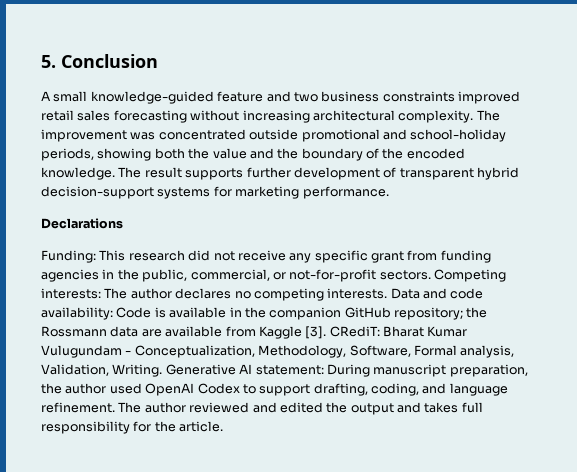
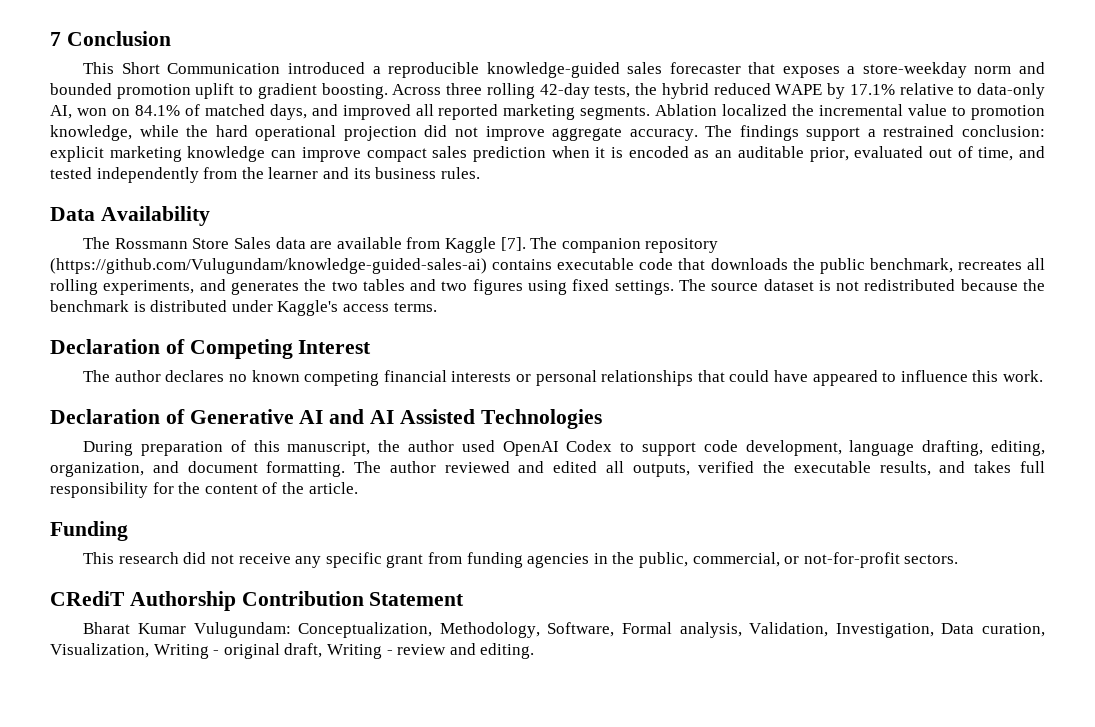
[41,55,56,68] 5. -> [50,32,61,46] 7
[41,91,520,104] [41,110,500,123] [41,129,507,142] [41,148,465,161] [41,167,519,180] [41,186,389,199] [41,218,123,229] [41,250,96,263] A small knowledge-guided feature and two business constraints improved retail sales forecasting without increasing architectural complexity. The improvement was concentrated outside promotional and school-holiday periods, showing both the value and the boundary of the encoded knowledge. The result supports further development of transparent hybrid decision-support systems for marketing performance. // Declarations // Funding: -> [83,62,1045,78] [50,83,1045,99] [50,104,1045,120] [50,125,1045,141] [50,146,1046,162] [50,167,480,183] [50,206,210,226] [83,237,719,253] [50,258,1046,274] [50,279,1045,295] [50,300,437,316] [50,339,372,359] [83,370,1043,386] [50,409,602,429] [83,440,1045,456] [50,461,1045,477] [50,482,358,498] [50,521,128,541] This Short Communication introduced a reproducible knowledge-guided sales forecaster that exposes a store-weekday norm and bounded promotion uplift to gradient boosting. Across three rolling 42-day tests, the hybrid reduced WAPE by 17.1% relative to data-only AI, won on 84.1% of matched days, and improved all reported marketing segments. Ablation localized the incremental value to promotion knowledge, while the hard operational projection did not improve aggregate accuracy. The findings support a restrained conclusion: explicit marketing knowledge can improve compact sales prediction when it is encoded as an auditable prior, evaluated out of time, and tested independently from the learner and its business rules. // Data Availability // The Rossmann Store Sales data are available from Kaggle [7]. The companion repository (https://github.com/Vulugundam/knowledge-guided-sales-ai) contains executable code that downloads the public benchmark, recreates all rolling experiments, and generates the two tables and two figures using fixed settings. The source dataset is not redistributed because the benchmark is distributed under Kaggle's access terms. // Declaration of Competing Interest // The author declares no known competing financial interests or personal relationships that could have appeared to influence this work. // Declaration of Generative AI and AI Assisted Technologies // During preparation of this manuscript, the author used OpenAI Codex to support code development, language drafting, editing, organization, and document formatting. The author reviewed and edited all outputs, verified the executable results, and takes full responsibility for the content of the article. // Funding //
[434,269,506,282] [41,288,484,301] [41,307,488,320] [41,326,468,339] [41,345,132,358] Competing interests: The author declares no competing interests. Data and code availability: Code is available in the companion GitHub repository; the Rossmann data are available from Kaggle [3]. CRediT: Bharat Kumar Vulugundam - -> [50,591,465,611] [83,622,291,638] // CRediT Authorship Contribution Statement // Bharat Kumar Vulugundam:
[112,364,528,377] [41,383,508,396] [41,402,483,415] [41,421,224,434] Writing. Generative AI statement: During manuscript preparation, the author used OpenAI Codex to support drafting, coding, and language refinement. The author reviewed and edited the output and takes full responsibility for the article. -> [835,623,1045,638] [50,643,535,659] Investigation, Data curation, Visualization, Writing - original draft, Writing - review and editing.

